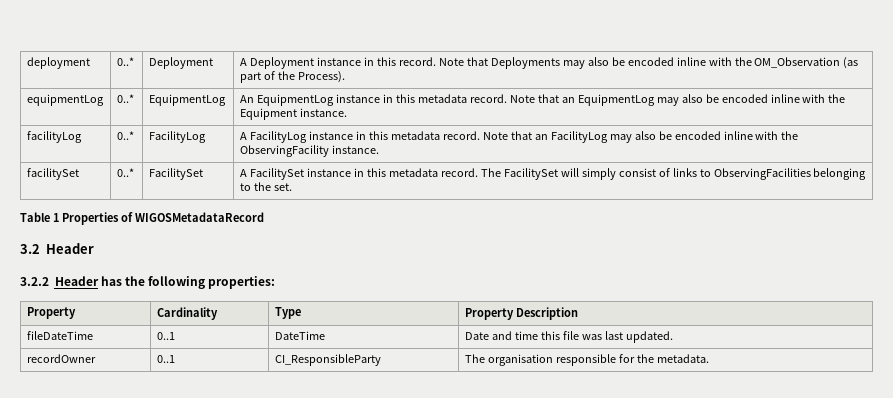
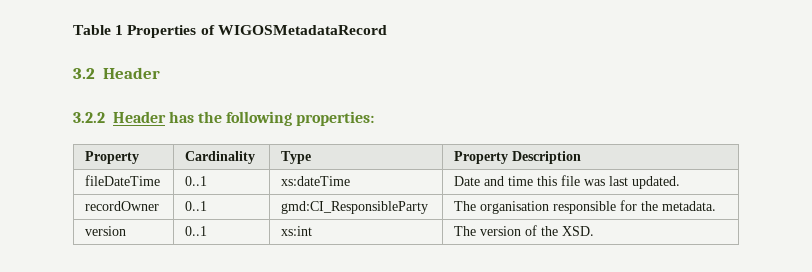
[26,57,90,69] [116,57,134,66] [148,57,213,69] [239,57,859,69] [239,71,345,83] [26,94,104,106] [116,94,134,103] [148,94,226,106] [239,94,846,106] [239,108,347,120] [26,131,82,143] [116,131,134,140] [148,131,206,143] [239,131,799,143] [239,145,379,157] [26,168,79,180] [116,168,134,177] [148,168,203,180] [239,168,867,180] [239,182,292,191] deployment | 0..* | Deployment | A Deployment instance in this record. Note that Deployments may also be encoded inline with the OM_Observation (as part of the Process). // equipmentLog | 0..* | EquipmentLog | An EquipmentLog instance in this metadata record. Note that an EquipmentLog may also be encoded inline with the Equipment instance. // facilityLog | 0..* | FacilityLog | A FacilityLog instance in this metadata record. Note that an FacilityLog may also be encoded inline with the ObservingFacility instance. // facilitySet | 0..* | FacilitySet | A FacilitySet instance in this metadata record. The FacilitySet will simply consist of links to ObservingFacilities belonging to the set. // -> (73, 30) none
[274,331,325,340] DateTime -> [280,176,350,186] xs:dateTime
[274,354,381,366] CI_ResponsibleParty -> [280,201,428,214] gmd:CI_ResponsibleParty
(709, 358) none -> [84,226,126,236] [184,226,207,236] [280,226,312,236] [453,225,594,236] // version | 0..1 | xs:int | The version of the XSD.

